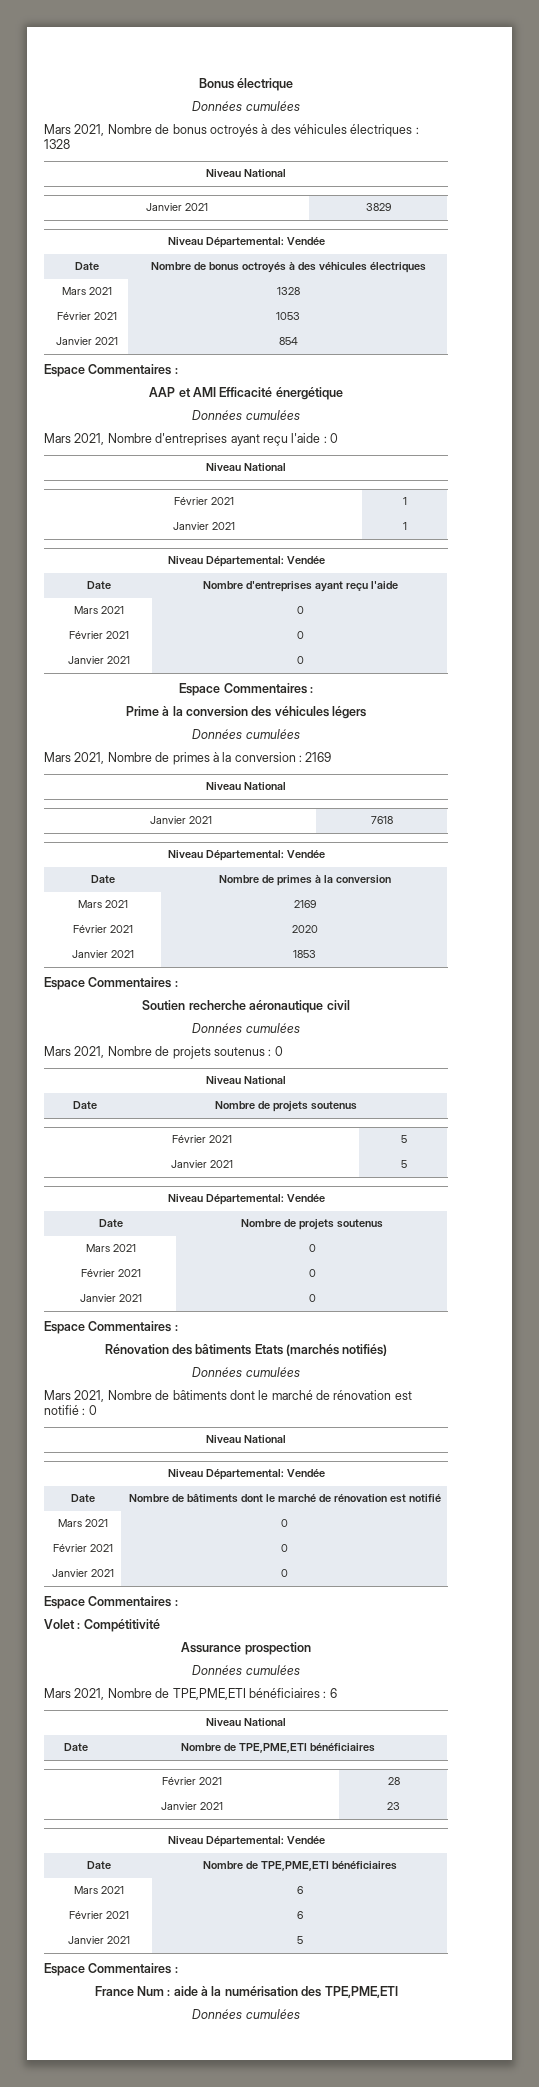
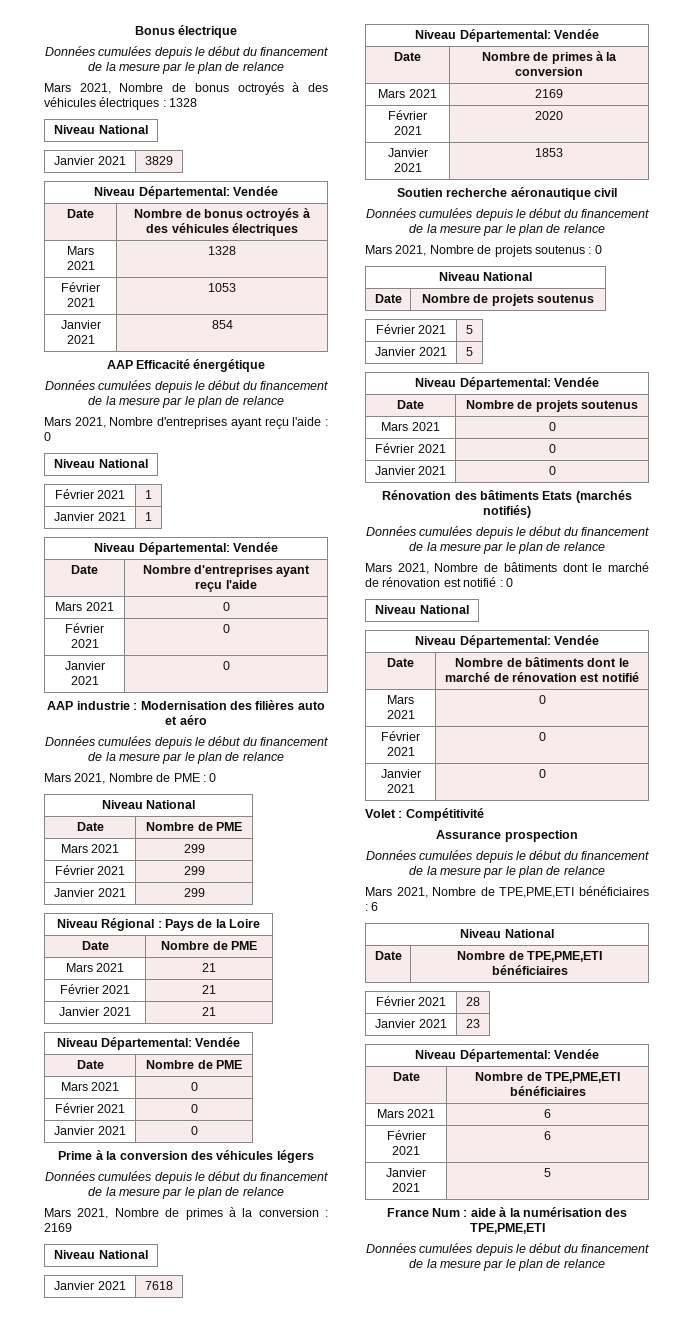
(300, 106) none -> [154,46,329,59] [88,62,284,74] depuis le début du financement de la mesure par le plan de relance
[44,364,178,377] [149,387,216,397] // Espace Commentaires : // AAP et AMI -> [106,360,133,369] // AAP
(300, 415) none -> [154,380,329,393] [88,396,284,408] depuis le début du financement de la mesure par le plan de relance
[179,683,313,696] Espace Commentaires : -> [47,700,325,710] [165,715,207,725] [44,736,329,749] [88,752,284,764] [44,773,217,784] [101,800,196,809] [76,822,104,831] [146,822,242,831] [60,844,120,853] [183,844,205,853] [54,865,126,875] [183,866,205,875] [54,888,126,897] [183,888,205,897] [56,918,261,931] [81,941,109,950] [161,941,257,950] [65,963,125,972] [202,963,216,972] [59,984,131,994] [202,985,216,994] [59,1007,131,1016] [202,1007,216,1016] [56,1037,241,1050] [76,1060,104,1069] [146,1060,242,1069] [60,1082,120,1091] [190,1082,198,1091] [54,1103,126,1113] [190,1104,198,1113] [54,1126,126,1135] [190,1126,198,1135] AAP industrie : Modernisation des filières auto et aéro // Données cumulées depuis le début du financement de la mesure par le plan de relance // Mars 2021, Nombre de PME : 0 // Niveau National // Date | Nombre de PME // Mars 2021 | 299 // Février 2021 | 299 // Janvier 2021 | 299 // Niveau Régional : Pays de la Loire // Date | Nombre de PME // Mars 2021 | 21 // Février 2021 | 21 // Janvier 2021 | 21 // Niveau Départemental: Vendée // Date | Nombre de PME // Mars 2021 | 0 // Février 2021 | 0 // Janvier 2021 | 0
(300, 734) none -> [154,1171,329,1184] [88,1187,284,1199] depuis le début du financement de la mesure par le plan de relance
[44,977,178,990] // Espace Commentaires : -> (563, 152) none
(300, 1028) none -> [475,208,650,221] [409,224,605,236] depuis le début du financement de la mesure par le plan de relance
[44,1321,178,1334] // Espace Commentaires : -> (556, 470) none
(300, 1372) none -> [475,526,650,539] [409,542,605,554] depuis le début du financement de la mesure par le plan de relance
[44,1596,178,1609] // Espace Commentaires : -> (546, 773) none
(300, 1670) none -> [475,850,650,863] [409,866,605,878] depuis le début du financement de la mesure par le plan de relance
[44,1963,178,1976] // Espace Commentaires : -> (551, 1172) none
(300, 2014) none -> [475,1243,650,1256] [409,1259,605,1271] depuis le début du financement de la mesure par le plan de relance

